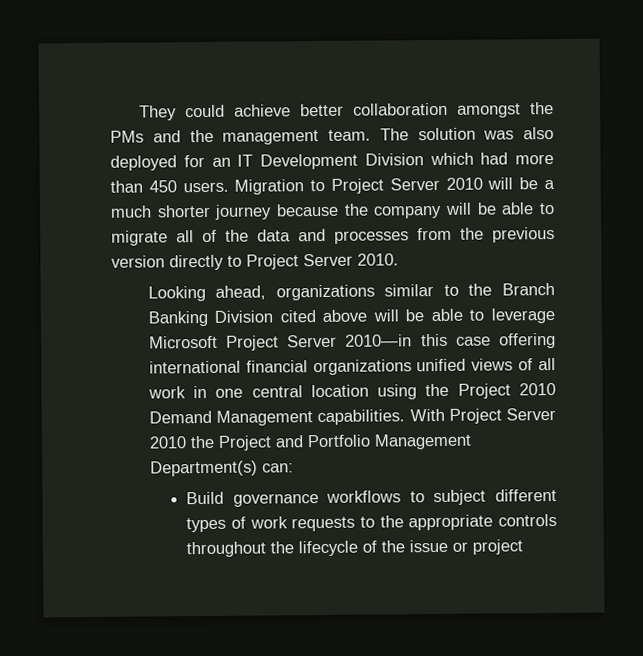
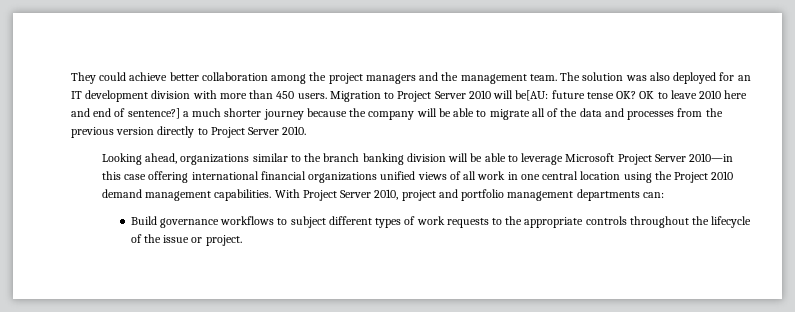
[456,102,554,118] [110,130,144,143] amongst the PMs -> [271,72,416,84] among the project managers
[260,152,509,170] Development Division which had -> [85,90,217,102] development division with
[519,177,539,190] be -> [515,90,748,101] [71,108,180,119] be[AU: future tense OK? OK to leave 2010 here and end of sentence?]
[502,283,555,296] [147,309,368,327] Branch Banking Division cited above -> [323,153,446,165] branch banking division
[148,410,314,426] Demand Management -> [101,189,212,201] demand management
[148,433,472,451] [149,460,258,477] 2010 the Project and Portfolio Management Department(s) -> [374,189,640,201] 2010, project and portfolio management departments
[472,539,524,555] project -> [205,235,242,246] project.

